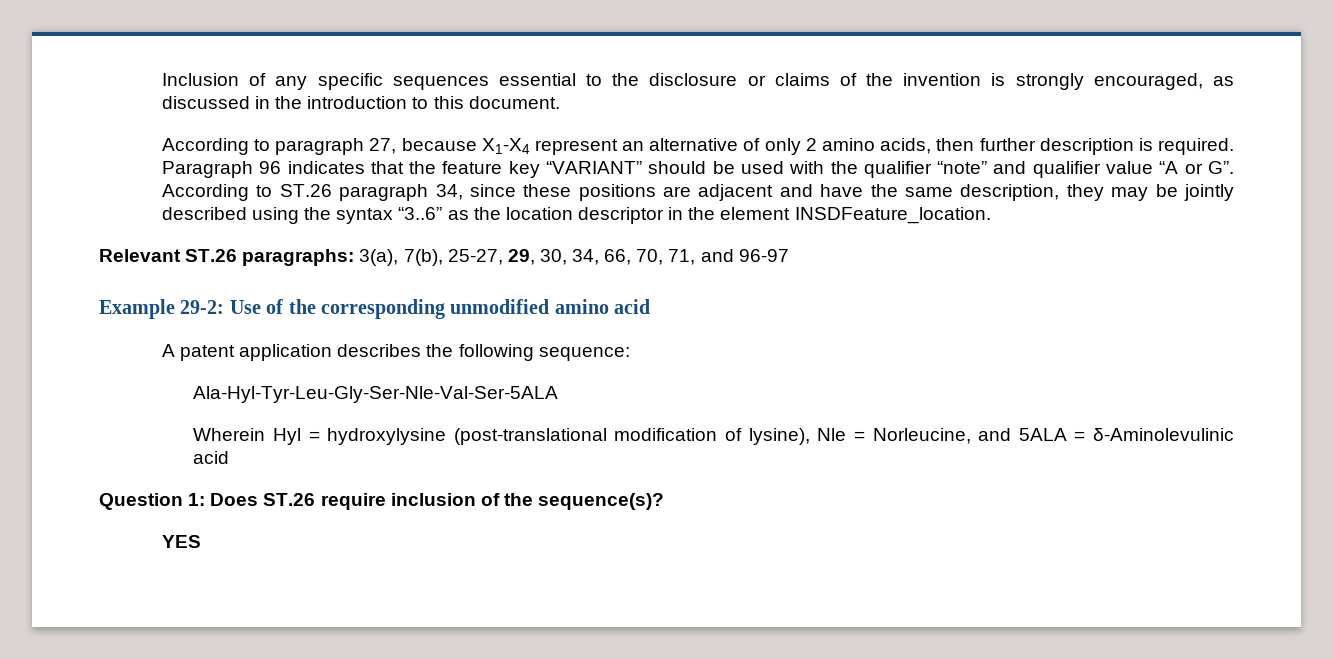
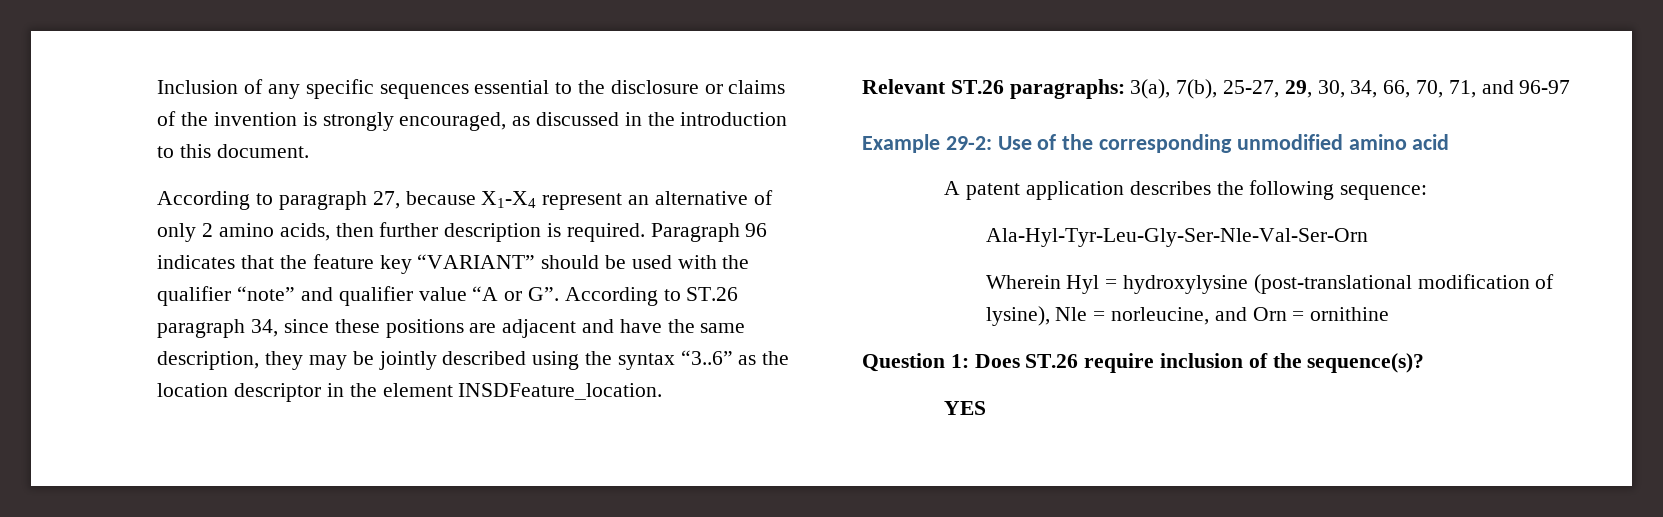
[193,386,559,403] Ala-Hyl-Tyr-Leu-Gly-Ser-Nle-Val-Ser-5ALA -> [985,228,1368,247] Ala-Hyl-Tyr-Leu-Gly-Ser-Nle-Val-Ser-Orn
[872,428,1234,444] [193,451,230,464] Norleucine, and 5ALA = δ-Aminolevulinic acid -> [1110,307,1390,325] norleucine, and Orn = ornithine

